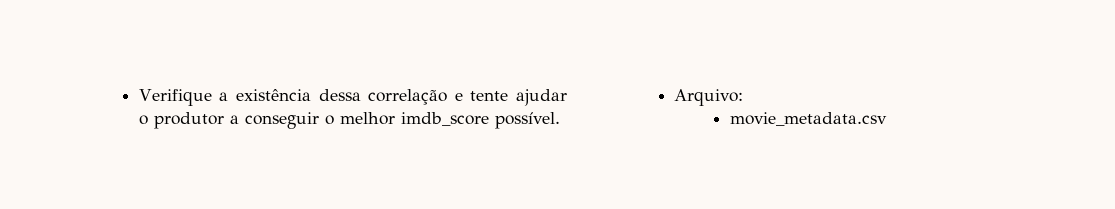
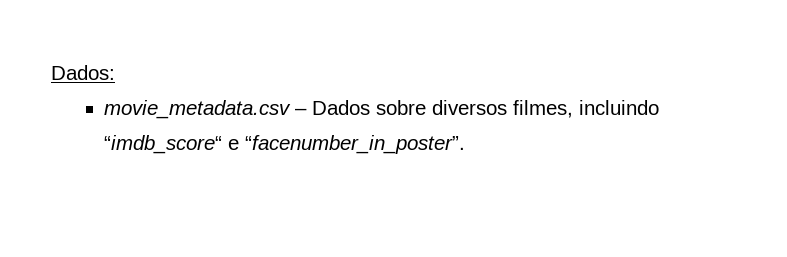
[138,89,567,106] [138,112,560,129] [674,89,744,106] [729,112,887,126] Verifique a existência dessa correlação e tente ajudar o produtor a conseguir o melhor imdb_score possível. // Arquivo: // movie_metadata.csv -> [51,65,115,80] [104,100,660,119] [104,135,466,154] Dados: // movie_metadata.csv – Dados sobre diversos filmes, incluindo “imdb_score“ e “facenumber_in_poster”.

